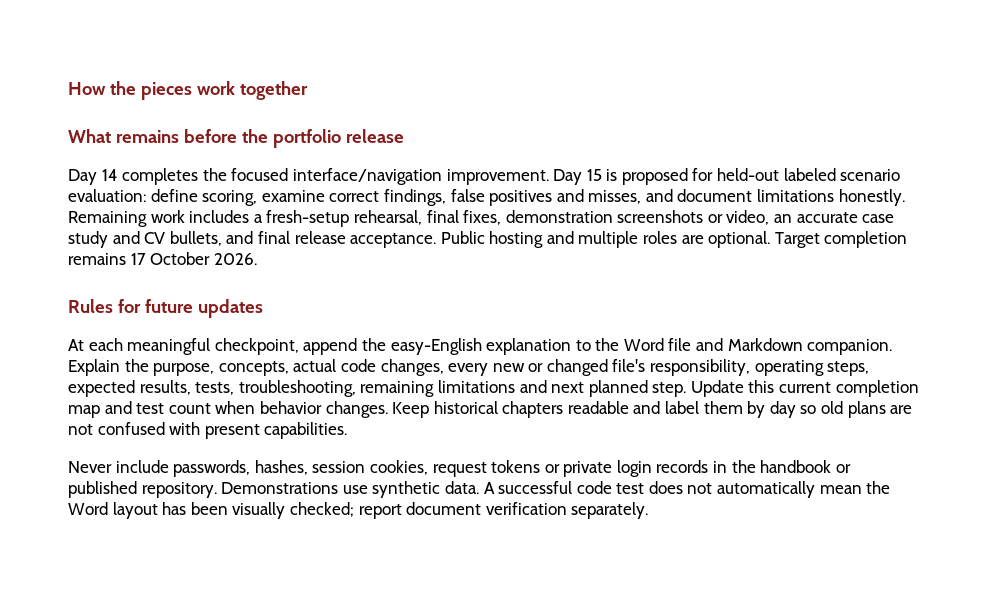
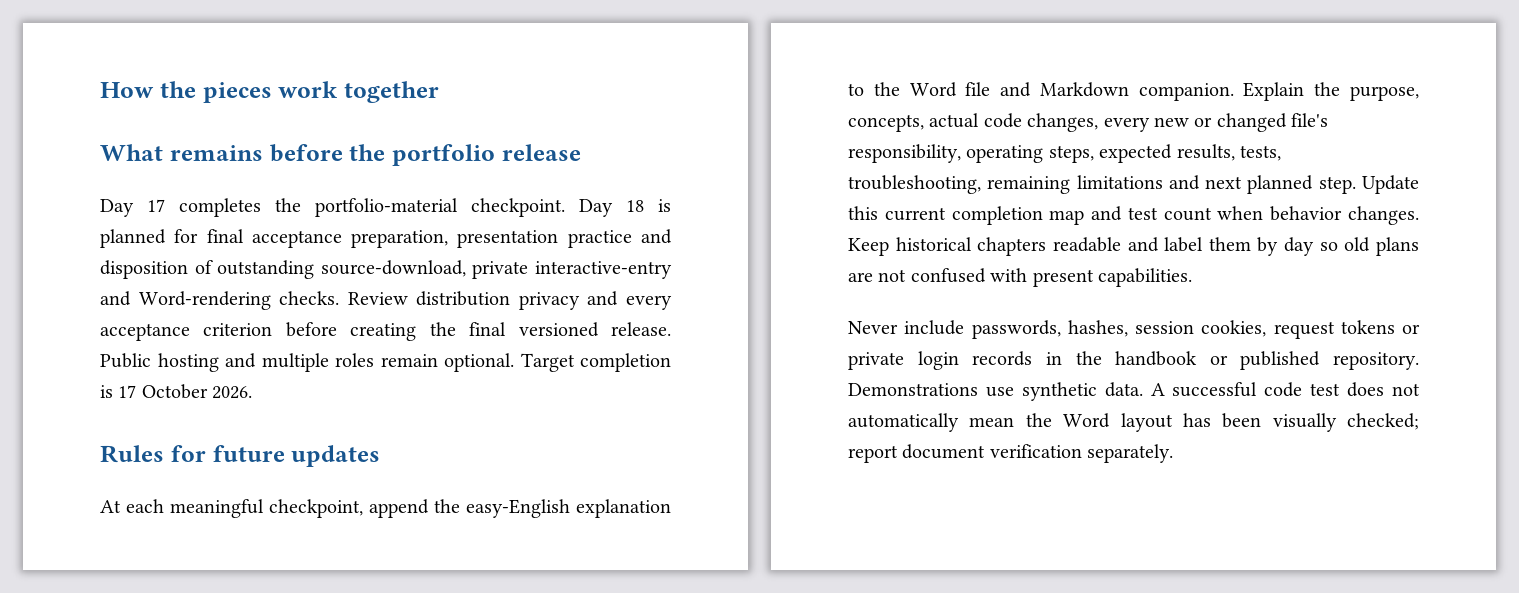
[101,169,118,181] 14 -> [147,199,165,212] 17
[231,168,901,185] [68,189,905,206] [68,210,895,227] [68,231,437,248] focused interface/navigation improvement. Day 15 is proposed for held-out labeled scenario evaluation: define scoring, examine correct findings, false positives and misses, and document limitations honestly. Remaining work includes a fresh-setup rehearsal, final fixes, demonstration screenshots or video, an accurate case study and CV bullets, and final release acceptance. -> [315,198,671,217] [100,229,672,248] [100,260,672,279] [100,291,672,310] [100,322,671,341] portfolio-material checkpoint. Day 18 is planned for final acceptance preparation, presentation practice and disposition of outstanding source-download, private interactive-entry and Word-rendering checks. Review distribution privacy and every acceptance criterion before creating the final versioned release.
[681,235,704,244] are -> [380,354,438,367] remain
[68,253,126,265] remains -> [100,385,113,398] is

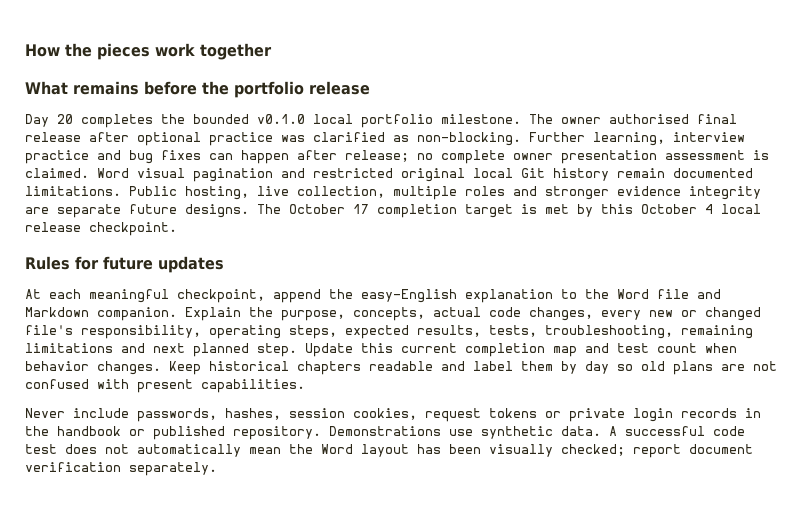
[147,199,165,212] 17 -> [57,114,73,124] 20
[315,198,671,217] [100,229,672,248] [100,260,672,279] [100,291,672,310] [100,322,671,341] [100,353,671,372] [100,384,253,399] portfolio-material checkpoint. Day 18 is planned for final acceptance preparation, presentation practice and disposition of outstanding source-download, private interactive-entry and Word-rendering checks. Review distribution privacy and every acceptance criterion before creating the final versioned release. Public hosting and multiple roles remain optional. Target completion is 17 October 2026. -> [193,114,737,128] [25,132,745,146] [25,150,769,164] [25,168,753,182] [25,186,761,200] [25,204,761,218] [25,222,177,236] bounded v0.1.0 local portfolio milestone. The owner authorised final release after optional practice was clarified as non-blocking. Further learning, interview practice and bug fixes can happen after release; no complete owner presentation assessment is claimed. Word visual pagination and restricted original local Git history remain documented limitations. Public hosting, live collection, multiple roles and stronger evidence integrity are separate future designs. The October 17 completion target is met by this October 4 local release checkpoint.

